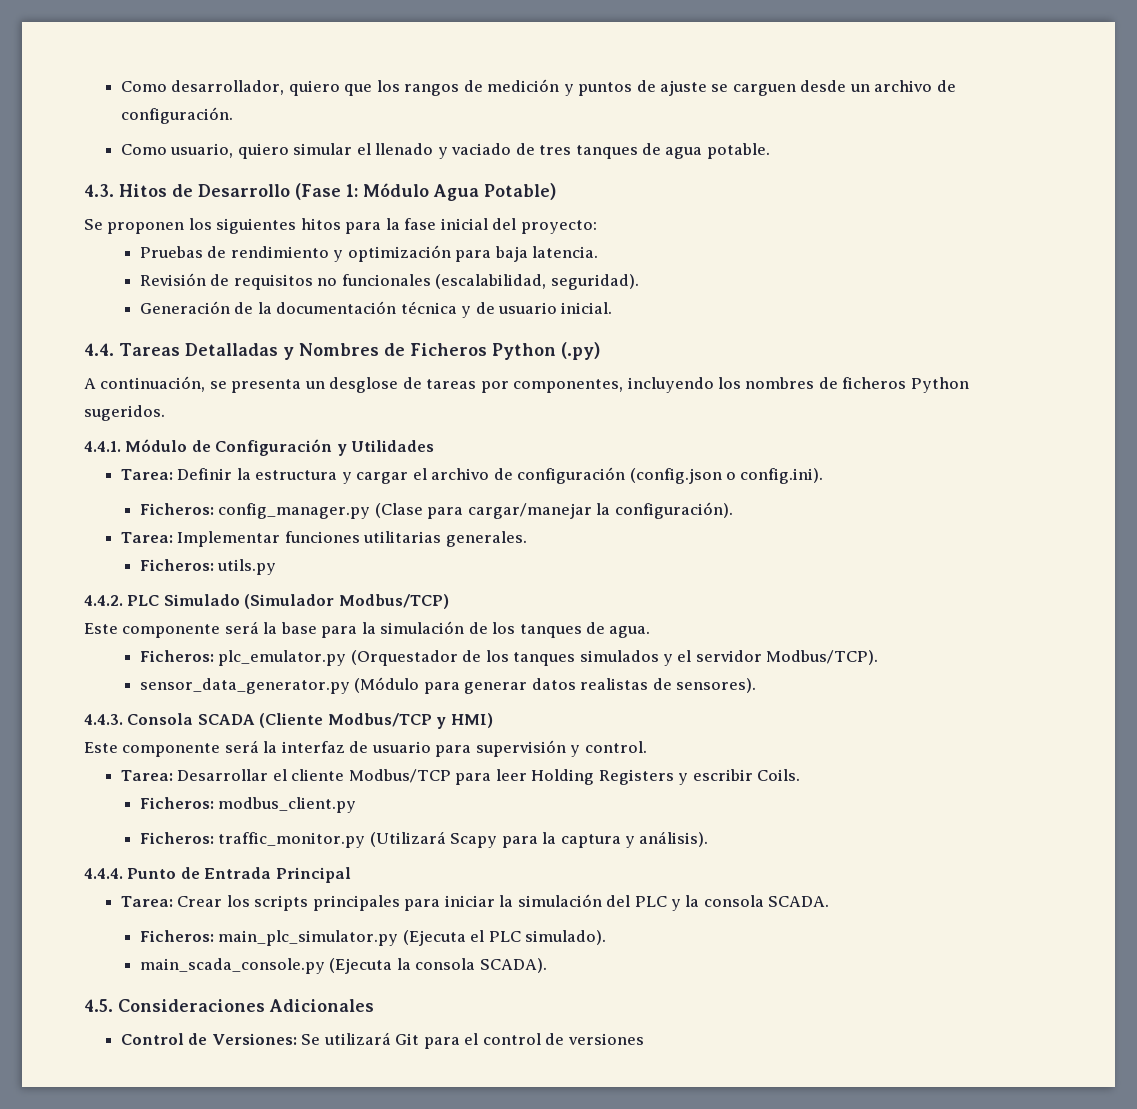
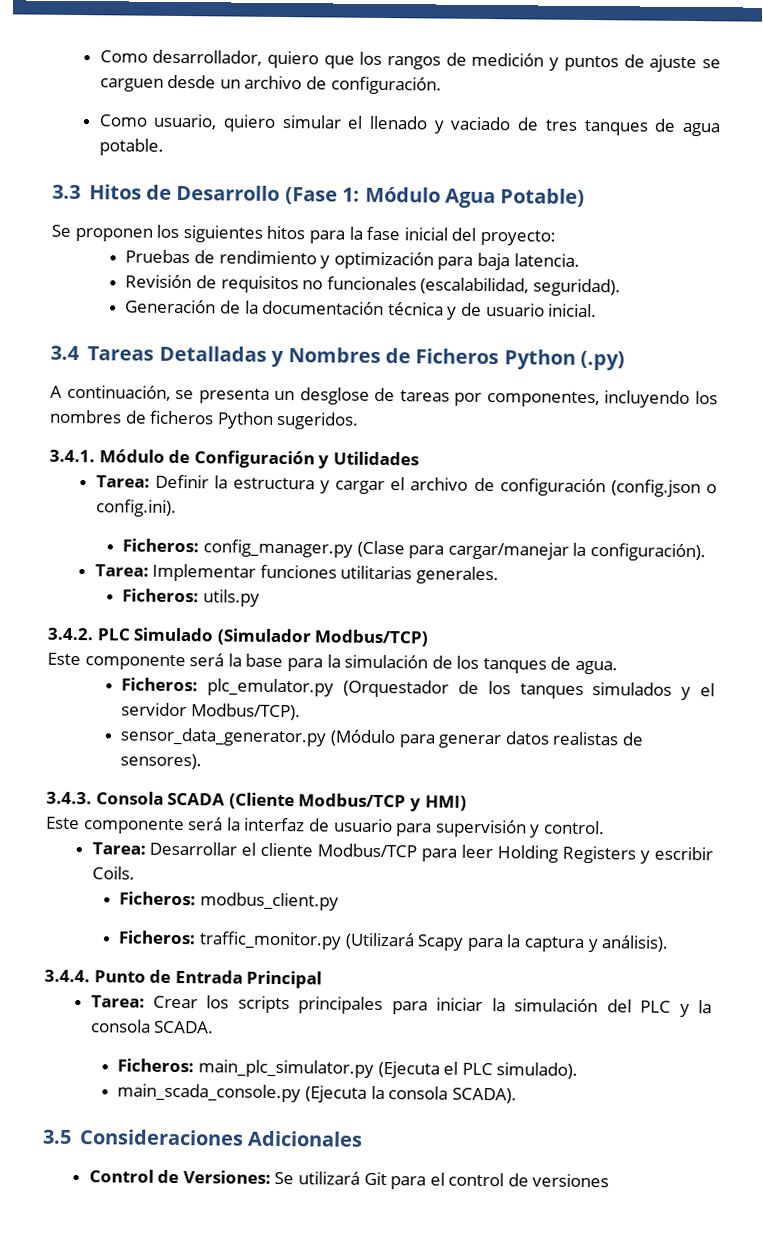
[84,184,114,197] 4.3. -> [52,184,81,200] 3.3
[84,343,114,356] 4.4. -> [50,345,80,361] 3.4
[84,441,121,452] 4.4.1. -> [49,449,95,463] 3.4.1.
[84,595,123,606] 4.4.2. -> [47,627,93,641] 3.4.2.
[84,714,123,725] 4.4.3. -> [46,791,92,805] 3.4.3.
[84,868,123,879] 4.4.4. -> [44,969,90,983] 3.4.4.
[84,999,113,1012] 4.5. -> [42,1129,72,1144] 3.5

